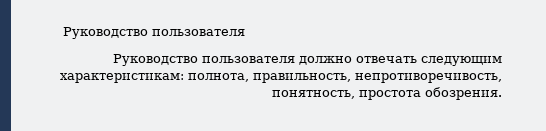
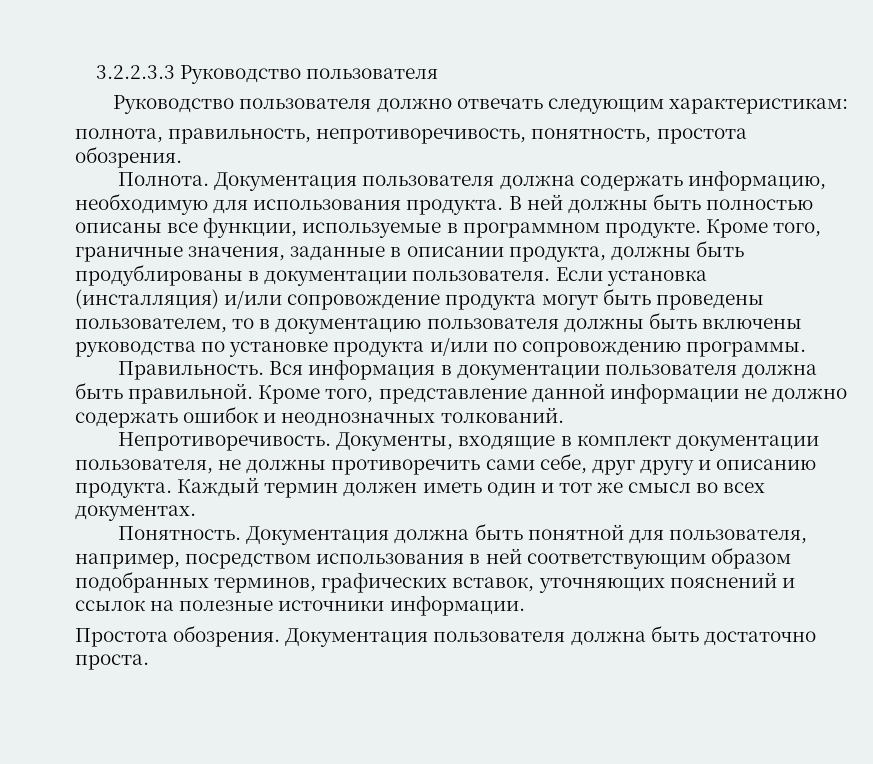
(63, 33) none -> [96,65,176,79] 3.2.2.3.3
(184, 78) none -> (848, 106) //
(502, 93) none -> [118,170,826,191] [75,193,814,215] [75,217,822,238] [75,240,744,262] [75,264,707,286] [75,288,764,310] [75,312,802,334] [75,338,806,357] [118,359,817,380] [75,382,848,404] [75,406,564,428] [118,432,819,451] [75,453,817,475] [75,477,766,498] [75,505,196,521] [118,523,807,545] [75,547,791,569] [75,571,795,593] [75,595,525,616] [75,625,816,647] [75,654,149,670] // Полнота. Документация пользователя должна содержать информацию, необходимую для использования продукта. В ней должны быть полностью описаны все функции, используемые в программном продукте. Кроме того, граничные значения, заданные в описании продукта, должны быть продублированы в документации пользователя. Если установка (инсталляция) и/или сопровождение продукта могут быть проведены пользователем, то в документацию пользователя должны быть включены руководства по установке продукта и/или по сопровождению программы. // Правильность. Вся информация в документации пользователя должна быть правильной. Кроме того, представление данной информации не должно содержать ошибок и неоднозначных толкований. // Непротиворечивость. Документы, входящие в комплект документации пользователя, не должны противоречить сами себе, друг другу и описанию продукта. Каждый термин должен иметь один и тот же смысл во всех документах. // Понятность. Документация должна быть понятной для пользователя, например, посредством использования в ней соответствующим образом подобранных терминов, графических вставок, уточняющих пояснений и ссылок на полезные источники информации. // Простота обозрения. Документация пользователя должна быть достаточно проста.

